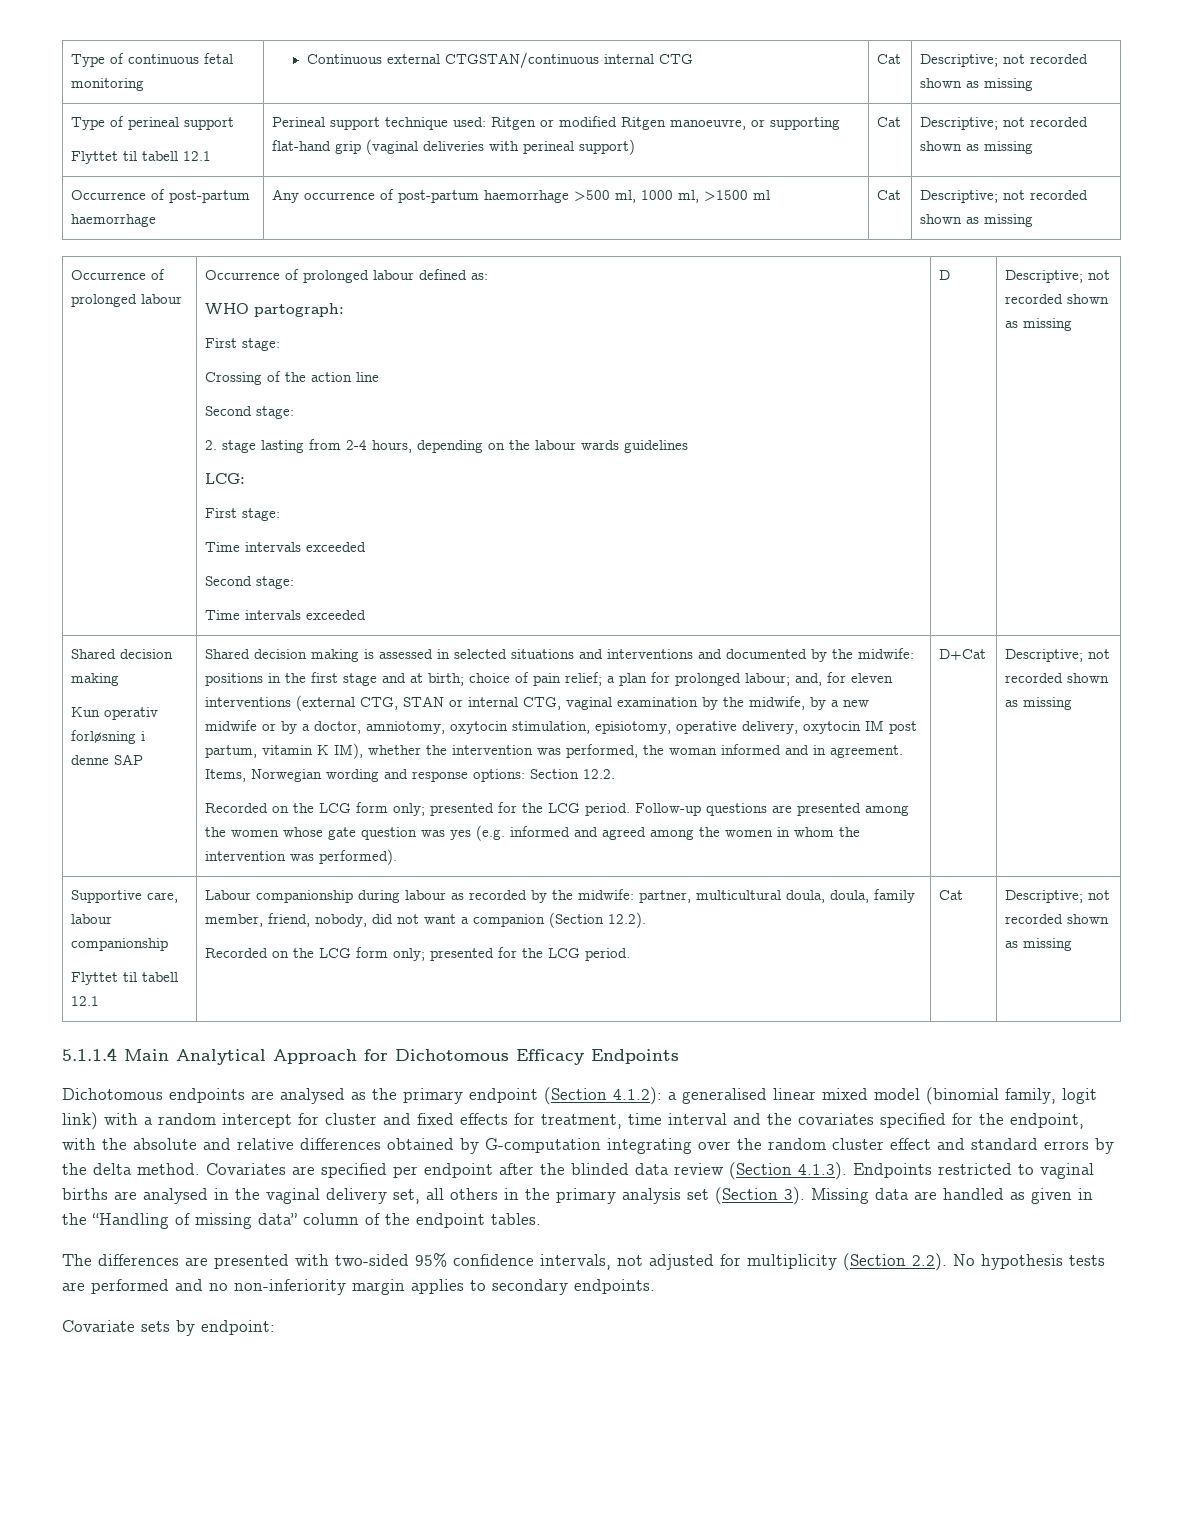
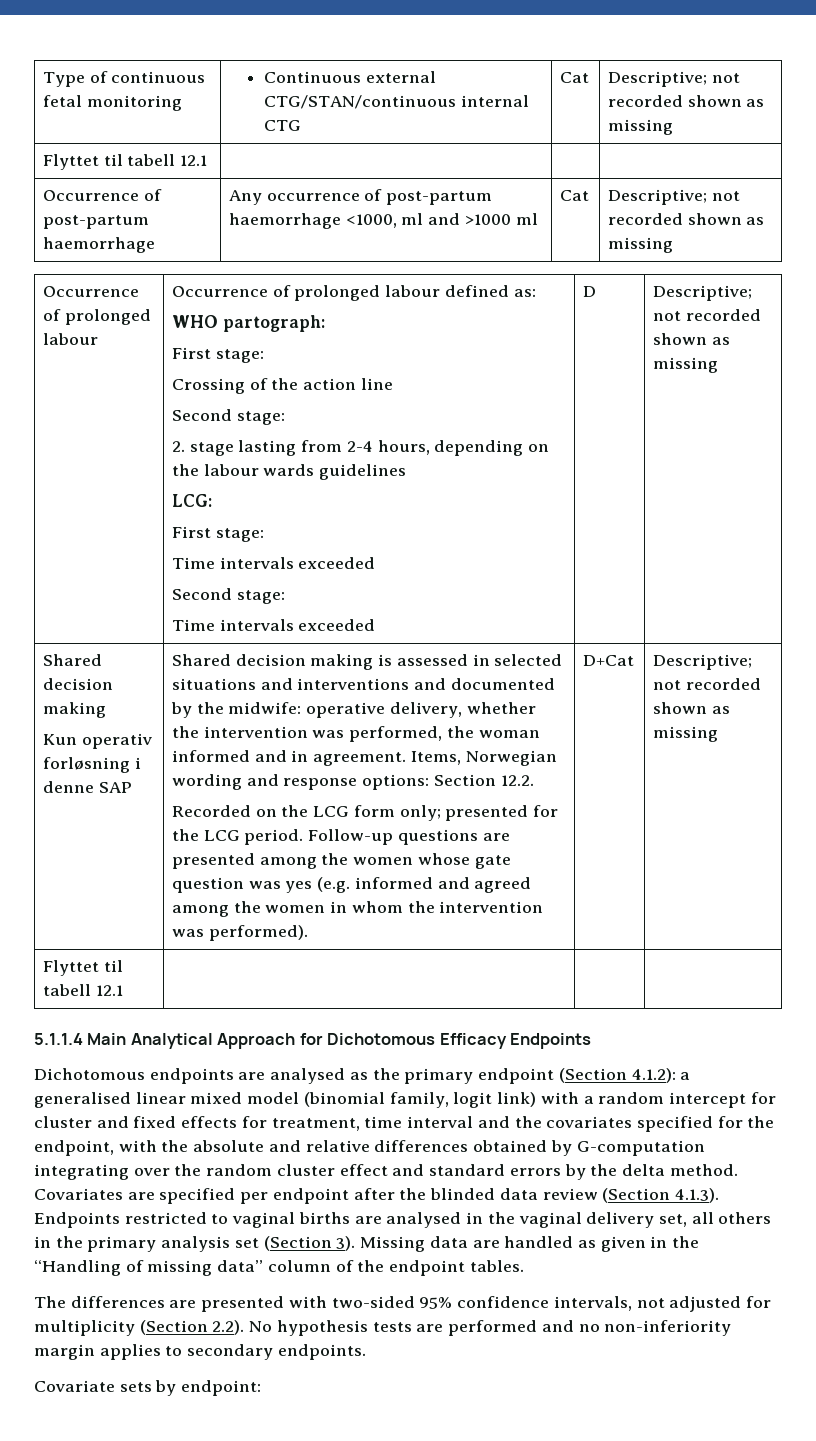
[444,52,599,69] CTGSTAN/continuous -> [263,95,456,109] CTG/STAN/continuous
[71,116,235,130] [71,151,212,164] [272,116,841,130] [272,139,636,155] [877,117,902,127] [920,117,1089,130] [920,141,1034,154] Type of perineal support // Flyttet til tabell 12.1 | Perineal support technique used: Ritgen or modified Ritgen manoeuvre, or supporting flat-hand grip (vaginal deliveries with perineal support) | Cat | Descriptive; not recorded shown as missing -> [42,154,208,170] Flyttet til tabell 12.1 | | |
[574,190,749,203] >500 ml, 1000 ml, >1500 -> [345,213,511,228] <1000, ml and >1000
[205,672,894,686] [205,695,870,711] [205,720,918,734] [205,743,364,759] positions in the first stage and at birth; choice of pain relief; a plan for prolonged labour; and, for eleven interventions (external CTG, STAN or internal CTG, vaginal examination by the midwife, by a new midwife or by a doctor, amniotomy, oxytocin stimulation, episiotomy, operative delivery, oxytocin IM post partum, vitamin K IM), -> [306,702,462,718] operative delivery,
[71,890,179,903] [71,914,113,924] [71,938,169,951] [71,972,179,985] [71,996,100,1006] [205,889,916,903] [205,912,647,928] [205,947,631,961] [939,890,964,900] [1005,890,1111,903] [1005,914,1110,924] [1005,938,1073,951] Supportive care, labour companionship // Flyttet til tabell 12.1 | Labour companionship during labour as recorded by the midwife: partner, multicultural doula, doula, family member, friend, nobody, did not want a companion (Section 12.2). // Recorded on the LCG form only; presented for the LCG period. | Cat | Descriptive; not recorded shown as missing -> [42,960,123,976] [42,984,123,996] Flyttet til tabell 12.1 | | |

